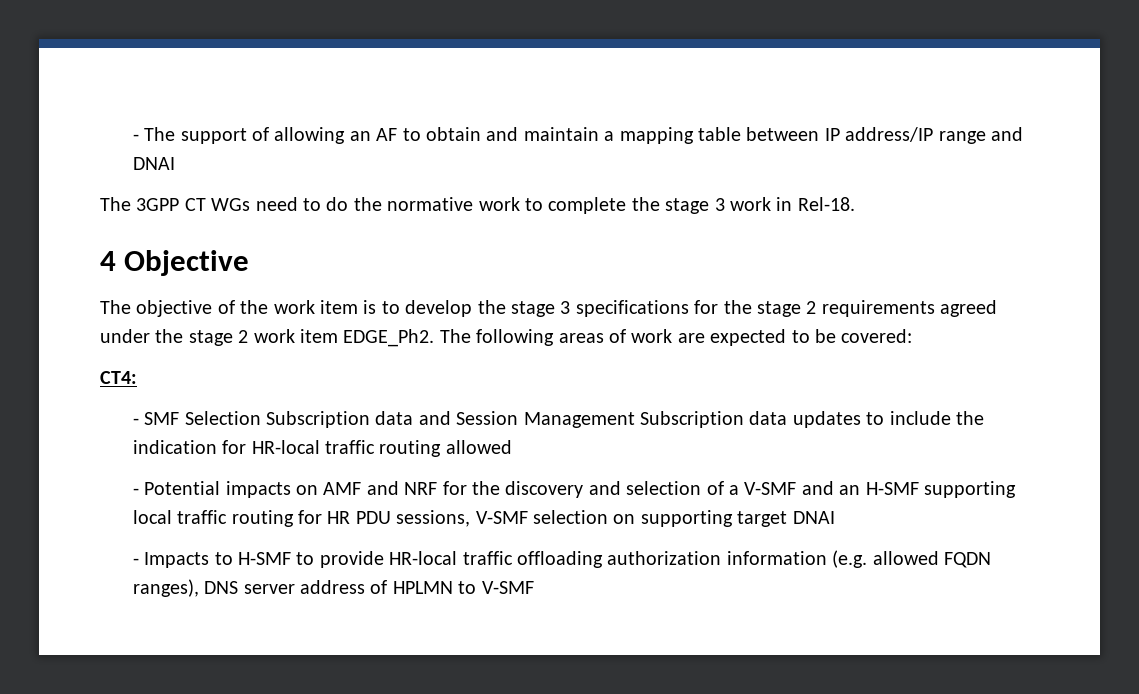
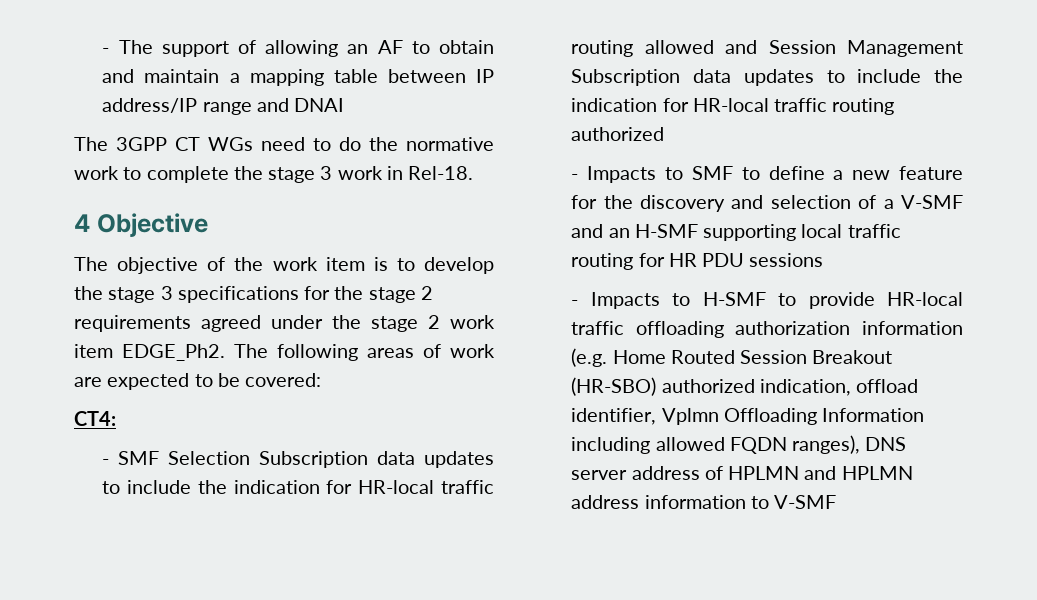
(414, 418) none -> [424,451,495,468] [102,480,494,494] [571,40,714,57] updates to include the indication for HR-local traffic routing allowed
[445,440,512,454] [132,481,438,498] allowed // - Potential impacts on AMF and NRF -> [571,127,665,141] [571,166,964,183] authorized // - Impacts to SMF to define a new feature
[396,510,835,527] sessions, V-SMF selection on supporting target DNAI -> [749,253,824,267] sessions
(868, 559) none -> [612,350,893,364] [571,377,919,396] [571,408,925,425] [571,437,651,454] Home Routed Session Breakout (HR-SBO) authorized indication, offload identifier, Vplmn Offloading Information including
(453, 587) none -> [804,466,913,480] [571,495,746,509] and HPLMN address information

